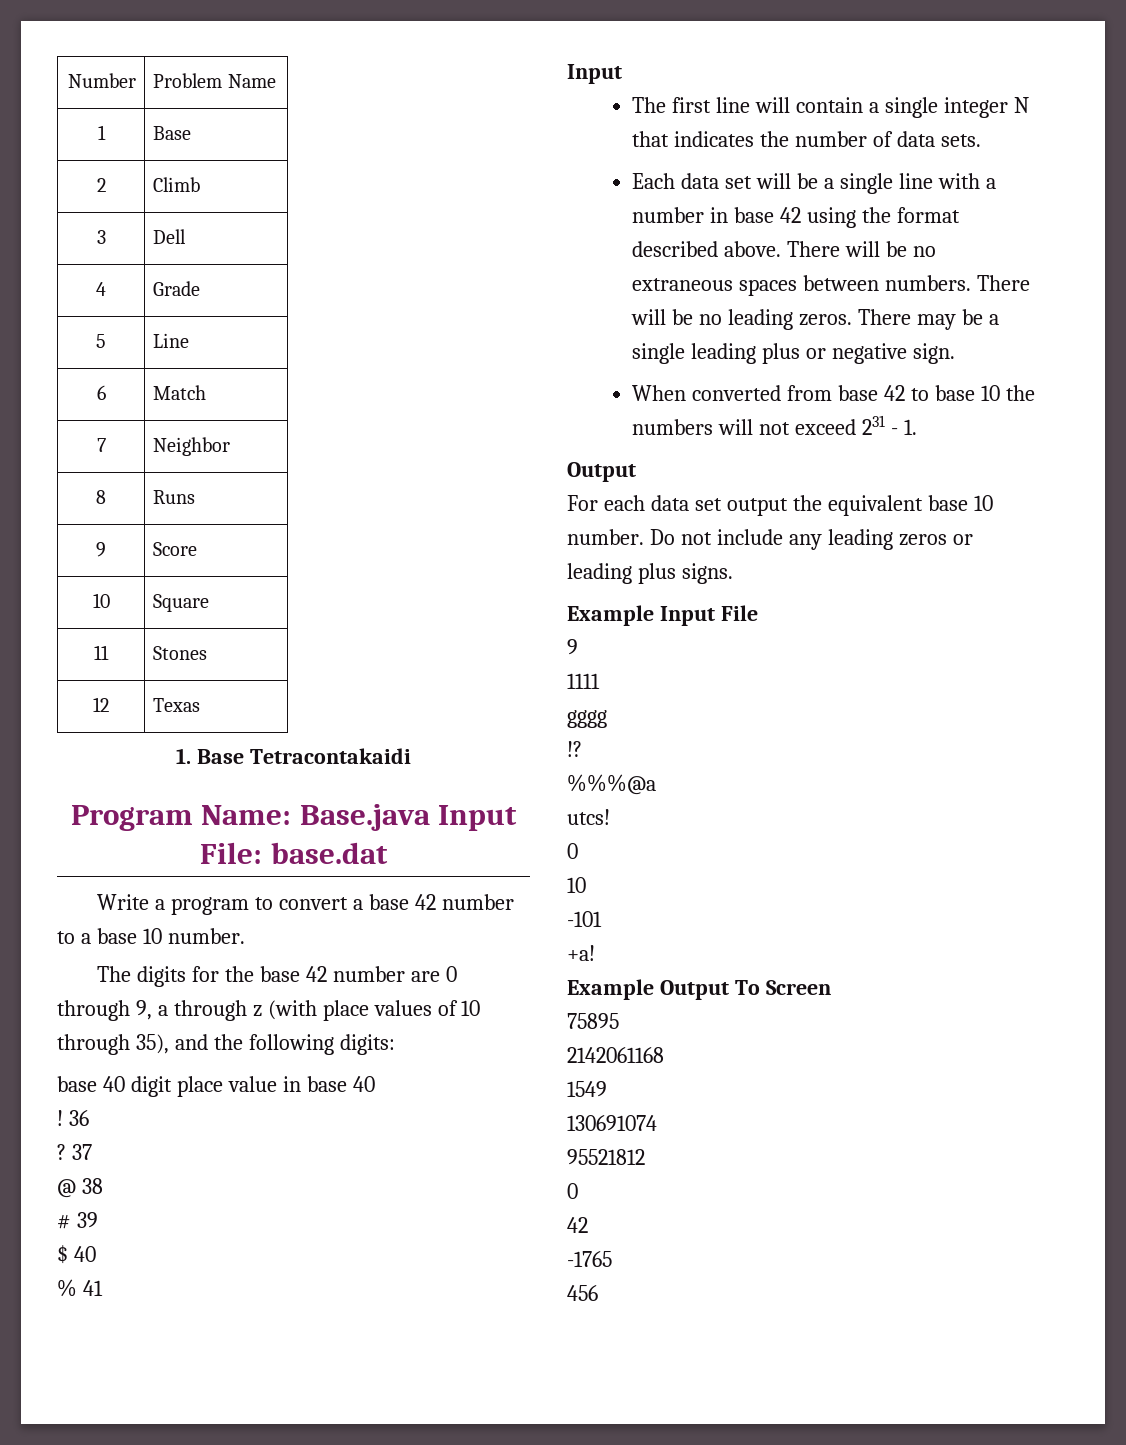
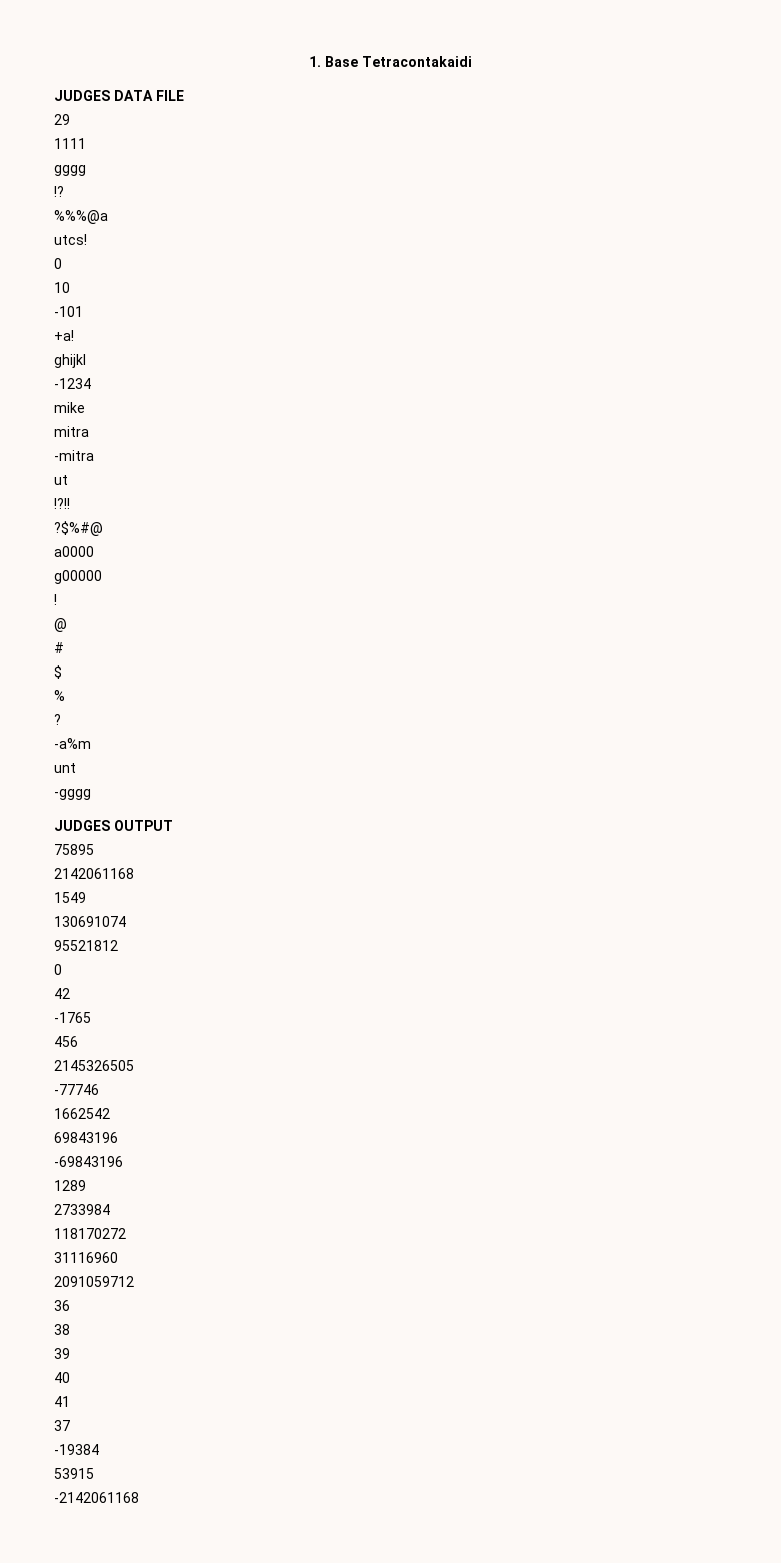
[67,73,136,88] [153,73,276,88] [97,125,106,140] [153,126,192,140] [96,178,106,192] [153,177,201,192] [96,230,106,244] [153,229,187,244] [96,282,106,296] [153,281,201,296] [96,334,106,348] [153,333,190,348] [96,385,106,400] [153,385,207,400] [96,438,106,452] [153,437,231,456] [96,490,106,504] [153,490,196,504] [96,542,106,557] [153,542,198,556] [92,593,110,608] [153,594,210,612] [94,645,109,660] [153,646,208,660] [93,697,109,712] [153,698,201,712] [176,748,411,764] [70,804,518,831] [200,842,388,864] [97,894,514,915] [57,928,245,944] [97,966,457,987] [57,1000,481,1021] [57,1034,395,1055] [57,1076,375,1097] [57,1110,89,1126] [57,1144,92,1160] [57,1178,103,1198] [57,1212,98,1229] [57,1245,96,1264] [57,1279,103,1297] [567,64,622,84] [632,97,1029,118] [632,131,981,147] [632,173,996,194] [632,207,960,228] [632,241,937,257] [632,275,1031,296] [631,309,999,330] [632,343,956,364] [632,385,1035,401] [632,415,917,435] [567,462,636,482] [567,495,993,516] [567,529,973,550] [567,563,733,584] [567,605,758,626] [567,639,578,655] Number | Problem Name // 1 | Base // 2 | Climb // 3 | Dell // 4 | Grade // 5 | Line // 6 | Match // 7 | Neighbor // 8 | Runs // 9 | Score // 10 | Square // 11 | Stones // 12 | Texas // 1. Base Tetracontakaidi // Program Name: Base.java Input File: base.dat // Write a program to convert a base 42 number to a base 10 number. // The digits for the base 42 number are 0 through 9, a through z (with place values of 10 through 35), and the following digits: // base 40 digit place value in base 40 // ! 36 // ? 37 // @ 38 // # 39 // $ 40 // % 41 // Input // The first line will contain a single integer N that indicates the number of data sets. // Each data set will be a single line with a number in base 42 using the format described above. There will be no extraneous spaces between numbers. There will be no leading zeros. There may be a single leading plus or negative sign. // When converted from base 42 to base 10 the numbers will not exceed 231 - 1. // Output // For each data set output the equivalent base 10 number. Do not include any leading zeros or leading plus signs. // Example Input File // 9 -> [309,56,472,67] [54,90,184,101] [54,114,70,125] 1. Base Tetracontakaidi // JUDGES DATA FILE // 29
[567,979,831,1000] Example Output To Screen -> [54,354,86,368] [54,378,91,389] [54,402,85,413] [54,426,89,437] [54,450,94,461] [54,475,68,485] [54,498,70,509] [54,521,103,536] [54,546,94,557] [54,570,102,584] [54,594,57,605] [54,618,67,632] [54,642,64,653] [54,665,62,679] [54,690,65,701] [54,714,61,725] [54,738,91,749] [54,763,76,773] [54,789,91,800] [54,820,173,831] ghijkl // -1234 // mike // mitra // -mitra // ut // !?!! // ?$%#@ // a0000 // g00000 // ! // @ // # // $ // % // ? // -a%m // unt // -gggg // JUDGES OUTPUT
(598, 1293) none -> [54,1060,134,1071] [54,1084,99,1095] [54,1108,110,1119] [54,1132,118,1143] [54,1156,123,1167] [54,1180,86,1191] [54,1204,110,1215] [54,1228,126,1239] [54,1252,118,1263] [54,1276,134,1287] [54,1300,70,1311] [54,1324,70,1335] [54,1348,70,1359] [54,1372,70,1383] [54,1396,70,1407] [54,1420,70,1431] [54,1444,99,1455] [54,1468,94,1479] [54,1492,139,1503] // 2145326505 // -77746 // 1662542 // 69843196 // -69843196 // 1289 // 2733984 // 118170272 // 31116960 // 2091059712 // 36 // 38 // 39 // 40 // 41 // 37 // -19384 // 53915 // -2142061168

